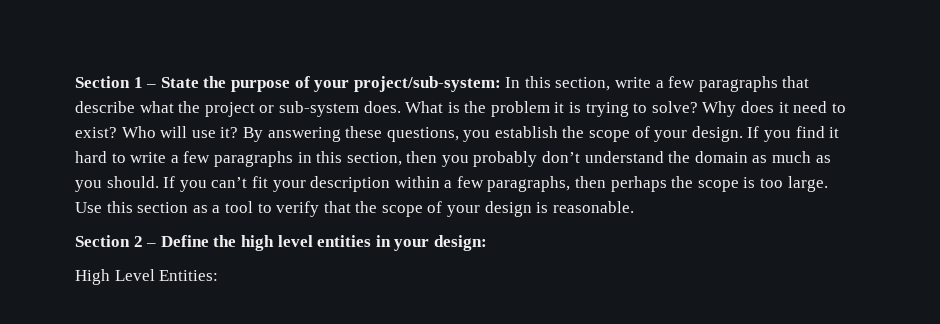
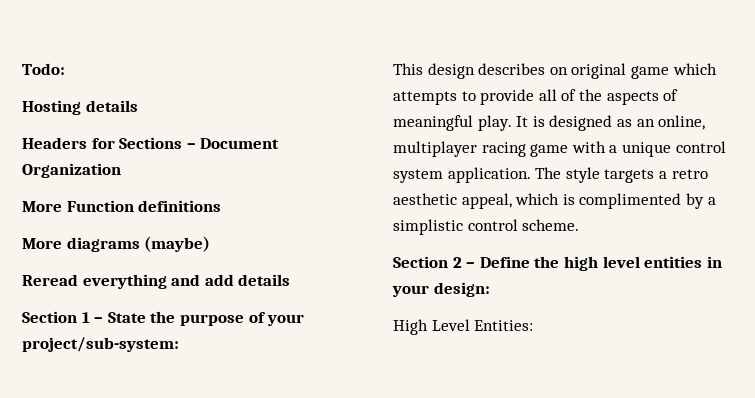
(75, 82) none -> [22,63,65,75] [22,100,138,115] [22,137,280,149] [22,163,121,178] [22,200,222,212] [22,236,211,252] [22,274,291,289] Todo: // Hosting details // Headers for Sections – Document Organization // More Function definitions // More diagrams (maybe) // Reread everything and add details //
[505,76,810,92] [75,101,846,117] [75,126,840,142] [75,151,831,167] [75,176,828,192] [75,201,634,217] In this section, write a few paragraphs that describe what the project or sub-system does. What is the problem it is trying to solve? Why does it need to exist? Who will use it? By answering these questions, you establish the scope of your design. If you find it hard to write a few paragraphs in this section, then you probably don’t understand the domain as much as you should. If you can’t fit your description within a few paragraphs, then perhaps the scope is too large. Use this section as a tool to verify that the scope of your design is reasonable. -> [393,63,717,79] [393,89,679,105] [393,115,706,131] [393,141,726,157] [393,167,708,183] [393,193,716,209] [393,219,580,235] // This design describes on original game which attempts to provide all of the aspects of meaningful play. It is designed as an online, multiplayer racing game with a unique control system application. The style targets a retro aesthetic appeal, which is complimented by a simplistic control scheme.

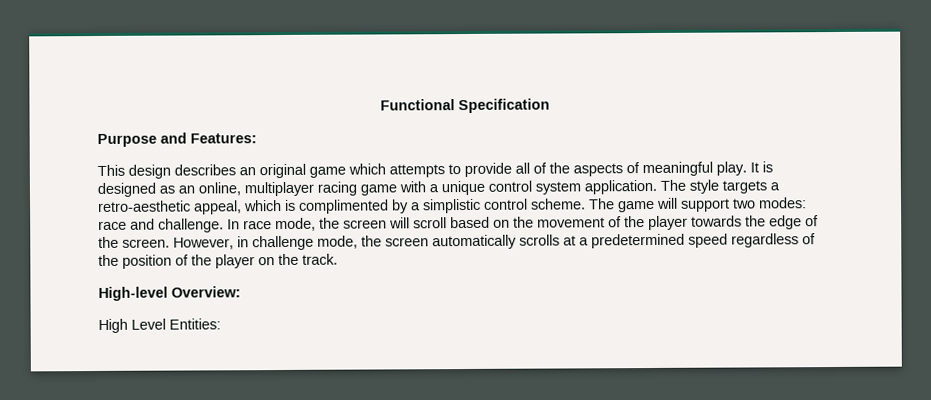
[22,63,65,75] [22,100,138,115] [22,137,280,149] [22,163,121,178] [22,200,222,212] [22,236,211,252] [22,274,291,289] [22,311,305,326] [22,337,179,352] Todo: // Hosting details // Headers for Sections – Document Organization // More Function definitions // More diagrams (maybe) // Reread everything and add details // Section 1 – State the purpose of your project/sub-system: -> [380,98,550,114] [97,132,257,147] Functional Specification // Purpose and Features:
[549,67,568,75] on -> [239,167,256,176] an
[671,169,708,179] [393,193,457,205] retro aesthetic -> [97,200,191,212] retro-aesthetic
[393,256,722,271] [392,282,490,297] // Section 2 – Define the high level entities in your design: -> [588,197,807,213] [98,215,819,233] [98,233,816,251] [98,253,338,269] [98,286,241,301] The game will support two modes: race and challenge. In race mode, the screen will scroll based on the movement of the player towards the edge of the screen. However, in challenge mode, the screen automatically scrolls at a predetermined speed regardless of the position of the player on the track. // High-level Overview:

